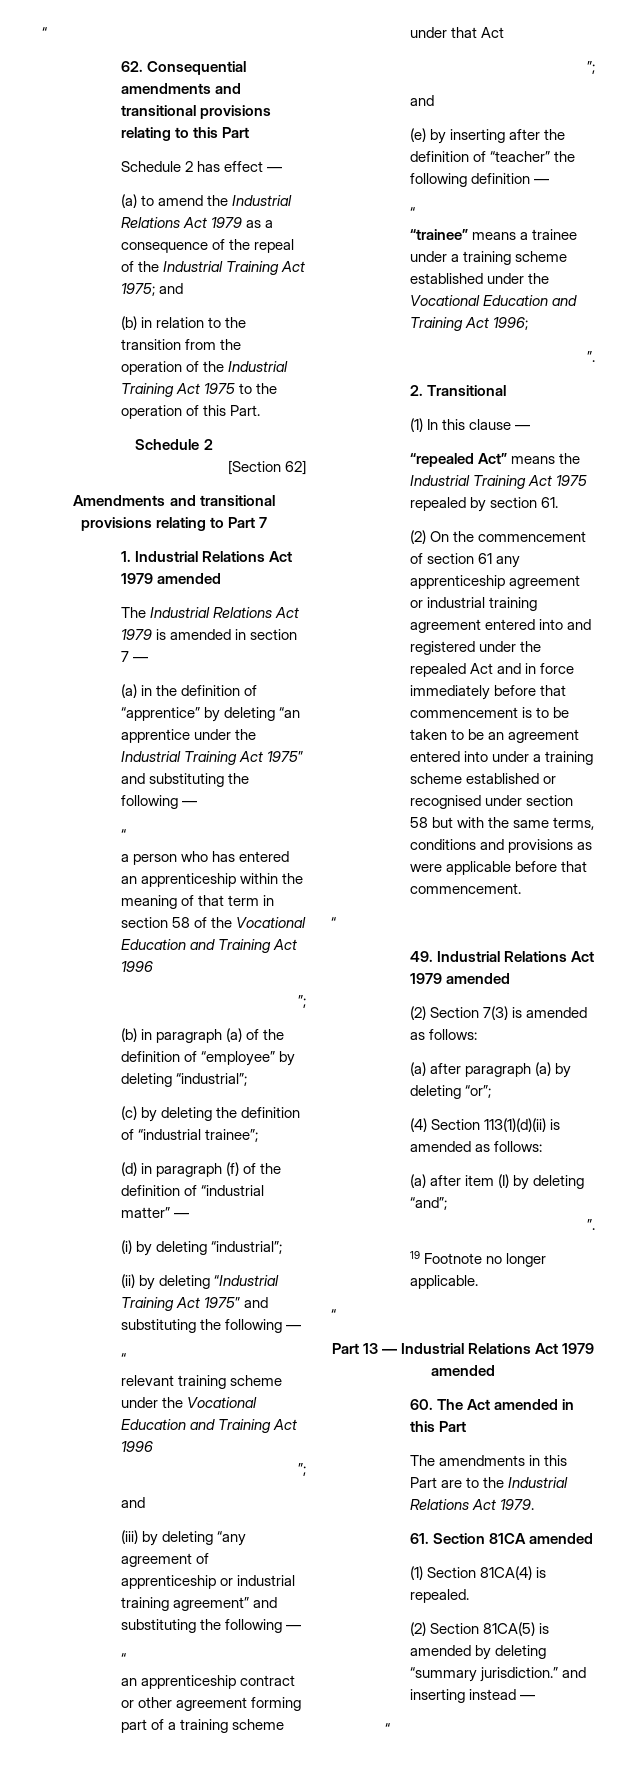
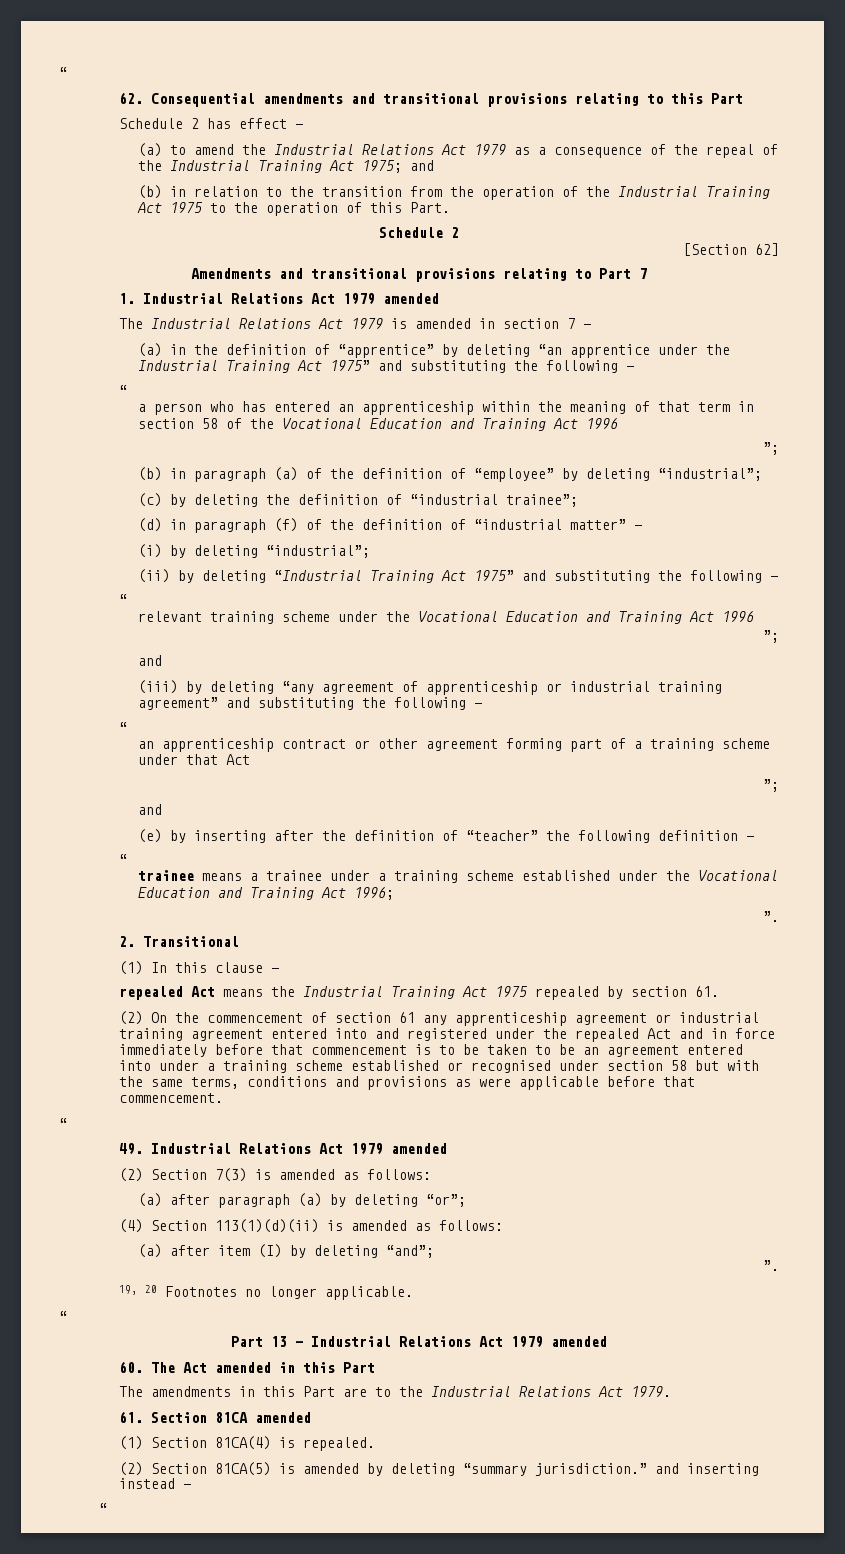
[410,229,469,240] “trainee” -> [138,870,195,881] trainee
[410,453,508,467] “repealed Act” -> [118,986,215,1000] repealed Act
[410,1251,483,1264] 19 Footnote -> [118,1285,237,1297] 19, 20 Footnotes

